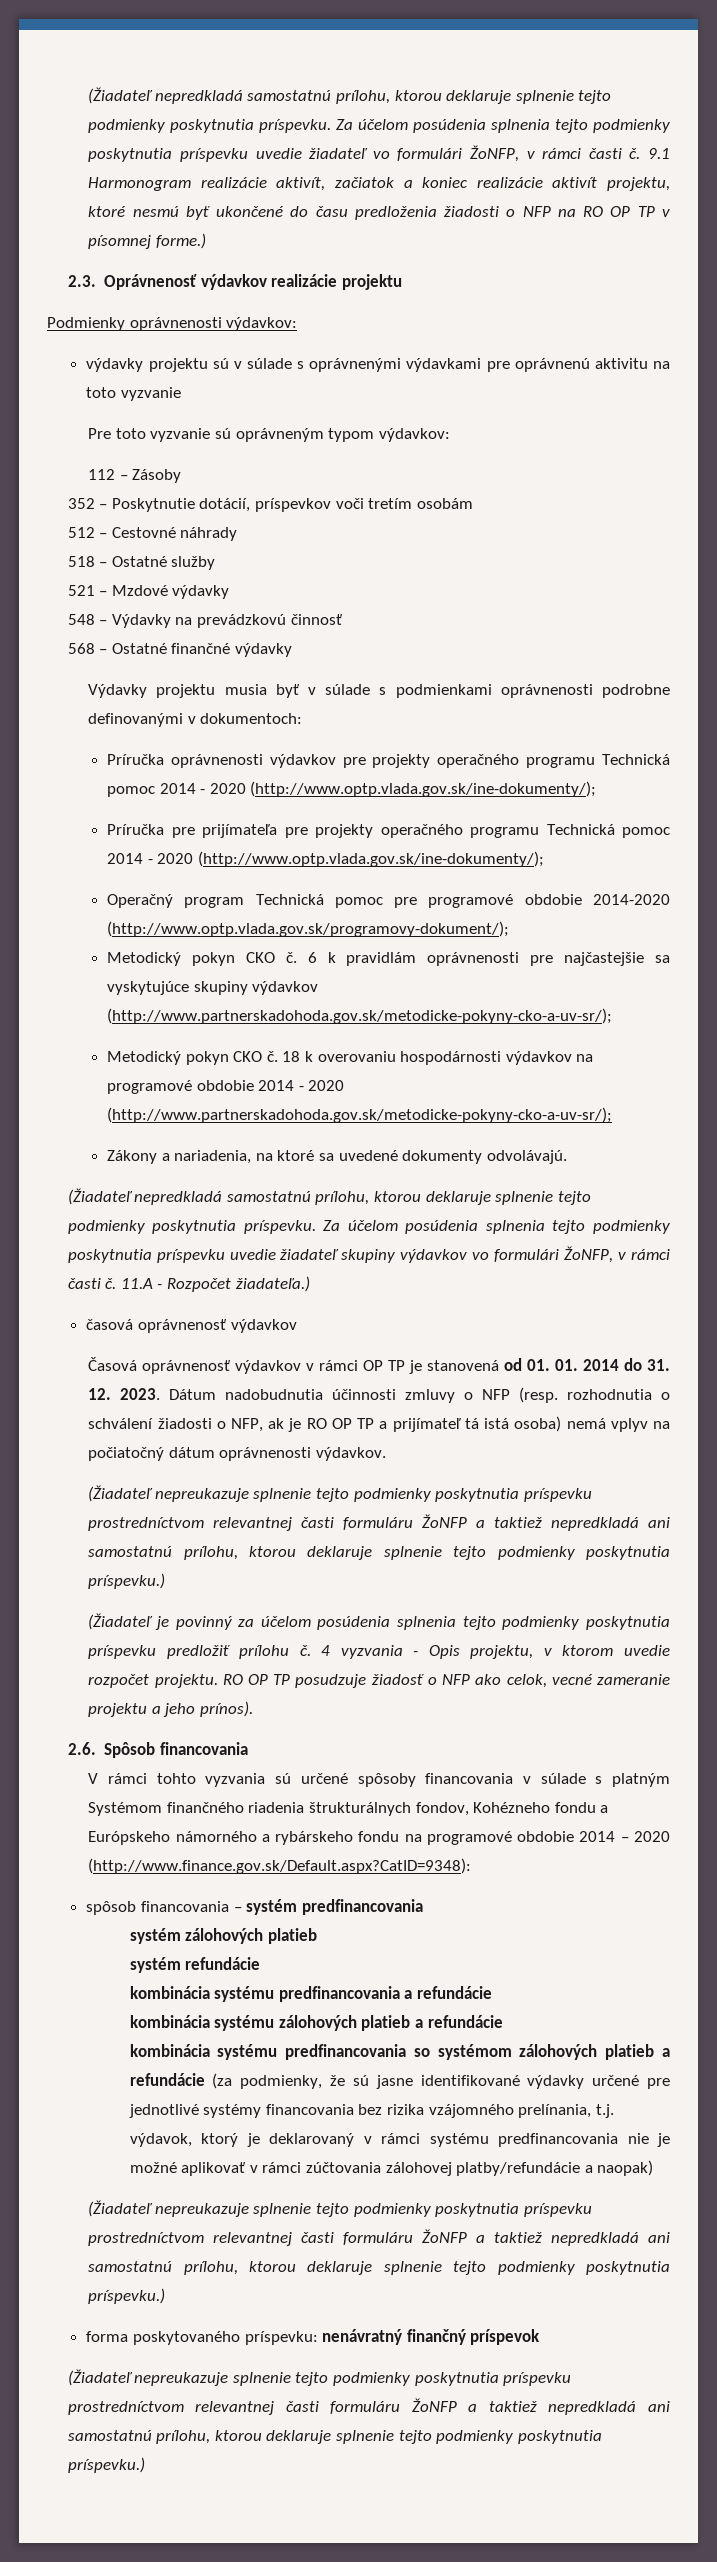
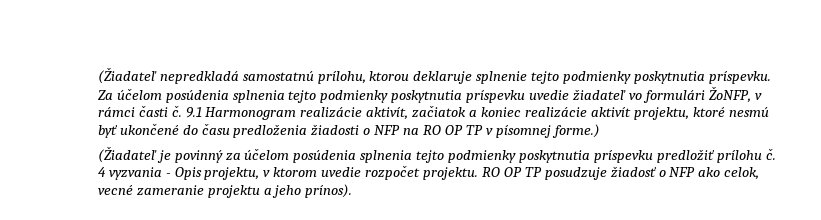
[67,274,402,290] [47,317,298,331] [86,358,671,372] [86,387,181,401] [88,428,450,442] [88,469,182,483] [67,498,473,512] [67,527,238,541] [67,556,216,570] [67,585,230,599] [67,614,342,628] [67,643,293,657] [88,684,670,698] [88,713,303,727] [106,754,670,768] [106,781,597,797] [106,824,670,838] [106,851,544,867] [106,894,671,908] [106,921,509,937] [106,952,670,966] [106,981,319,995] [106,1008,612,1024] [106,1051,594,1065] [106,1080,345,1094] [106,1107,612,1123] [106,1150,567,1164] [67,1188,591,1205] [67,1220,670,1234] [67,1246,670,1263] [67,1276,310,1292] [86,1319,297,1333] [88,1357,671,1374] [88,1387,670,1403] [88,1416,671,1432] [88,1447,387,1461] [88,1485,592,1502] [88,1514,670,1531] [88,1546,670,1560] [88,1573,166,1589] // 2.3. Oprávnenosť výdavkov realizácie projektu // Podmienky oprávnenosti výdavkov: // výdavky projektu sú v súlade s oprávnenými výdavkami pre oprávnenú aktivitu na toto vyzvanie // Pre toto vyzvanie sú oprávneným typom výdavkov: // 112 – Zásoby // 352 – Poskytnutie dotácií, príspevkov voči tretím osobám // 512 – Cestovné náhrady // 518 – Ostatné služby // 521 – Mzdové výdavky // 548 – Výdavky na prevádzkovú činnosť // 568 – Ostatné finančné výdavky // Výdavky projektu musia byť v súlade s podmienkami oprávnenosti podrobne definovanými v dokumentoch: // Príručka oprávnenosti výdavkov pre projekty operačného programu Technická pomoc 2014 - 2020 (http://www.optp.vlada.gov.sk/ine-dokumenty/); // Príručka pre prijímateľa pre projekty operačného programu Technická pomoc 2014 - 2020 (http://www.optp.vlada.gov.sk/ine-dokumenty/); // Operačný program Technická pomoc pre programové obdobie 2014-2020 (http://www.optp.vlada.gov.sk/programovy-dokument/); // Metodický pokyn CKO č. 6 k pravidlám oprávnenosti pre najčastejšie sa vyskytujúce skupiny výdavkov (http://www.partnerskadohoda.gov.sk/metodicke-pokyny-cko-a-uv-sr/); // Metodický pokyn CKO č. 18 k overovaniu hospodárnosti výdavkov na programové obdobie 2014 - 2020 (http://www.partnerskadohoda.gov.sk/metodicke-pokyny-cko-a-uv-sr/); // Zákony a nariadenia, na ktoré sa uvedené dokumenty odvolávajú. // (Žiadateľ nepredkladá samostatnú prílohu, ktorou deklaruje splnenie tejto podmienky poskytnutia príspevku. Za účelom posúdenia splnenia tejto podmienky poskytnutia príspevku uvedie žiadateľ skupiny výdavkov vo formulári ŽoNFP, v rámci časti č. 11.A - Rozpočet žiadateľa.) // časová oprávnenosť výdavkov // Časová oprávnenosť výdavkov v rámci OP TP je stanovená od 01. 01. 2014 do 31. 12. 2023. Dátum nadobudnutia účinnosti zmluvy o NFP (resp. rozhodnutia o schválení žiadosti o NFP, ak je RO OP TP a prijímateľ tá istá osoba) nemá vplyv na počiatočný dátum oprávnenosti výdavkov. // (Žiadateľ nepreukazuje splnenie tejto podmienky poskytnutia príspevku prostredníctvom relevantnej časti formuláru ŽoNFP a taktiež nepredkladá ani samostatnú prílohu, ktorou deklaruje splnenie tejto podmienky poskytnutia príspevku.) -> (600, 131) none
[67,1742,248,1758] [88,1773,670,1787] [88,1802,609,1816] [88,1831,671,1845] [88,1858,472,1874] [86,1899,423,1915] [129,1928,317,1944] [129,1957,261,1973] [129,1986,492,2002] [129,2015,503,2031] [129,2044,670,2060] [129,2073,670,2089] [128,2104,614,2118] [129,2133,670,2147] [129,2160,654,2176] [88,2200,592,2217] [88,2229,670,2246] [88,2261,670,2275] [88,2288,166,2304] [86,2329,541,2345] [67,2369,572,2386] [67,2398,670,2415] [67,2430,602,2444] [67,2457,145,2473] // 2.6. Spôsob financovania // V rámci tohto vyzvania sú určené spôsoby financovania v súlade s platným Systémom finančného riadenia štrukturálnych fondov, Kohézneho fondu a Európskeho námorného a rybárskeho fondu na programové obdobie 2014 – 2020 (http://www.finance.gov.sk/Default.aspx?CatID=9348): // spôsob financovania – systém predfinancovania // systém zálohových platieb // systém refundácie // kombinácia systému predfinancovania a refundácie // kombinácia systému zálohových platieb a refundácie // kombinácia systému predfinancovania so systémom zálohových platieb a refundácie (za podmienky, že sú jasne identifikované výdavky určené pre jednotlivé systémy financovania bez rizika vzájomného prelínania, t.j. výdavok, ktorý je deklarovaný v rámci systému predfinancovania nie je možné aplikovať v rámci zúčtovania zálohovej platby/refundácie a naopak) // (Žiadateľ nepreukazuje splnenie tejto podmienky poskytnutia príspevku prostredníctvom relevantnej časti formuláru ŽoNFP a taktiež nepredkladá ani samostatnú prílohu, ktorou deklaruje splnenie tejto podmienky poskytnutia príspevku.) // forma poskytovaného príspevku: nenávratný finančný príspevok // (Žiadateľ nepreukazuje splnenie tejto podmienky poskytnutia príspevku prostredníctvom relevantnej časti formuláru ŽoNFP a taktiež nepredkladá ani samostatnú prílohu, ktorou deklaruje splnenie tejto podmienky poskytnutia príspevku.) -> (353, 191) none

